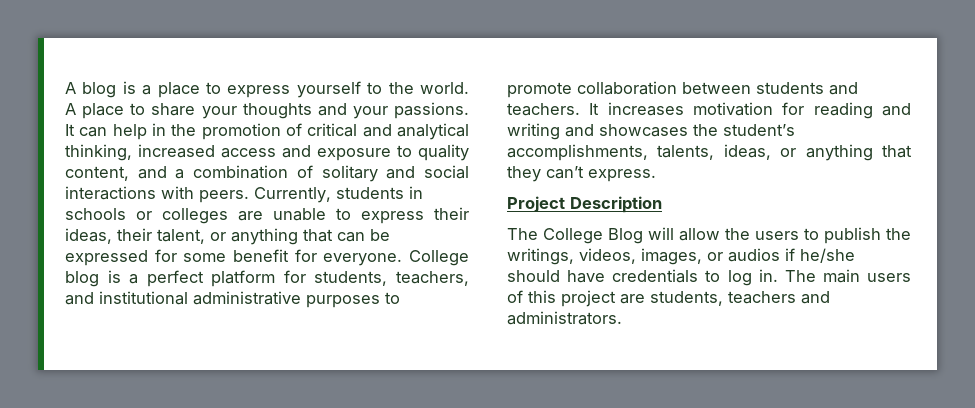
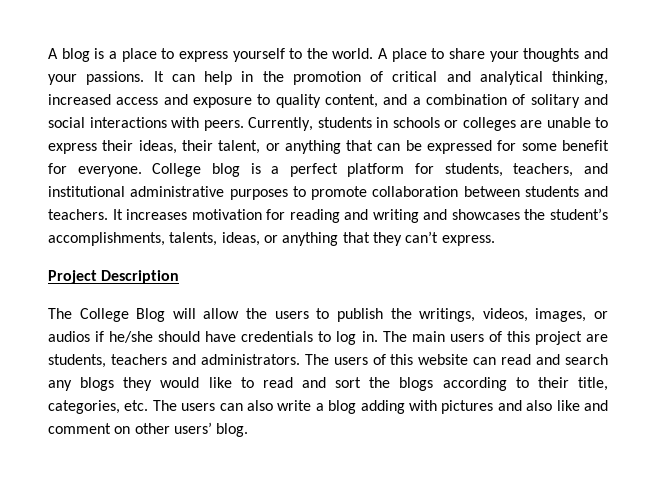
(622, 318) none -> [304,354,609,365] [48,377,609,391] [48,400,608,414] [48,422,249,437] The users of this website can read and search any blogs they would like to read and sort the blogs according to their title, categories, etc. The users can also write a blog adding with pictures and also like and comment on other users’ blog.

